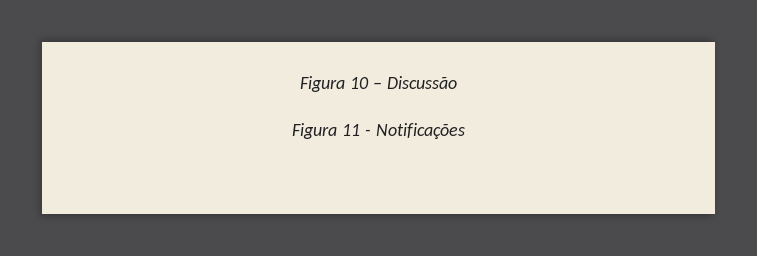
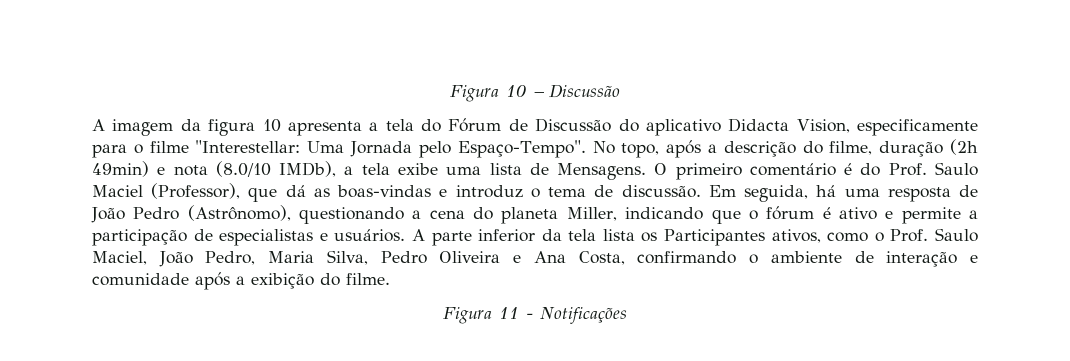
(457, 82) none -> [92,118,978,136] [92,139,978,158] [92,161,979,180] [92,183,979,202] [91,205,979,224] [92,228,979,246] [92,250,979,267] [92,272,390,290] // A imagem da figura 10 apresenta a tela do Fórum de Discussão do aplicativo Didacta Vision, especificamente para o filme "Interestellar: Uma Jornada pelo Espaço-Tempo". No topo, após a descrição do filme, duração (2h 49min) e nota (8.0/10 IMDb), a tela exibe uma lista de Mensagens. O primeiro comentário é do Prof. Saulo Maciel (Professor), que dá as boas-vindas e introduz o tema de discussão. Em seguida, há uma resposta de João Pedro (Astrônomo), questionando a cena do planeta Miller, indicando que o fórum é ativo e permite a participação de especialistas e usuários. A parte inferior da tela lista os Participantes ativos, como o Prof. Saulo Maciel, João Pedro, Maria Silva, Pedro Oliveira e Ana Costa, confirmando o ambiente de interação e comunidade após a exibição do filme.

